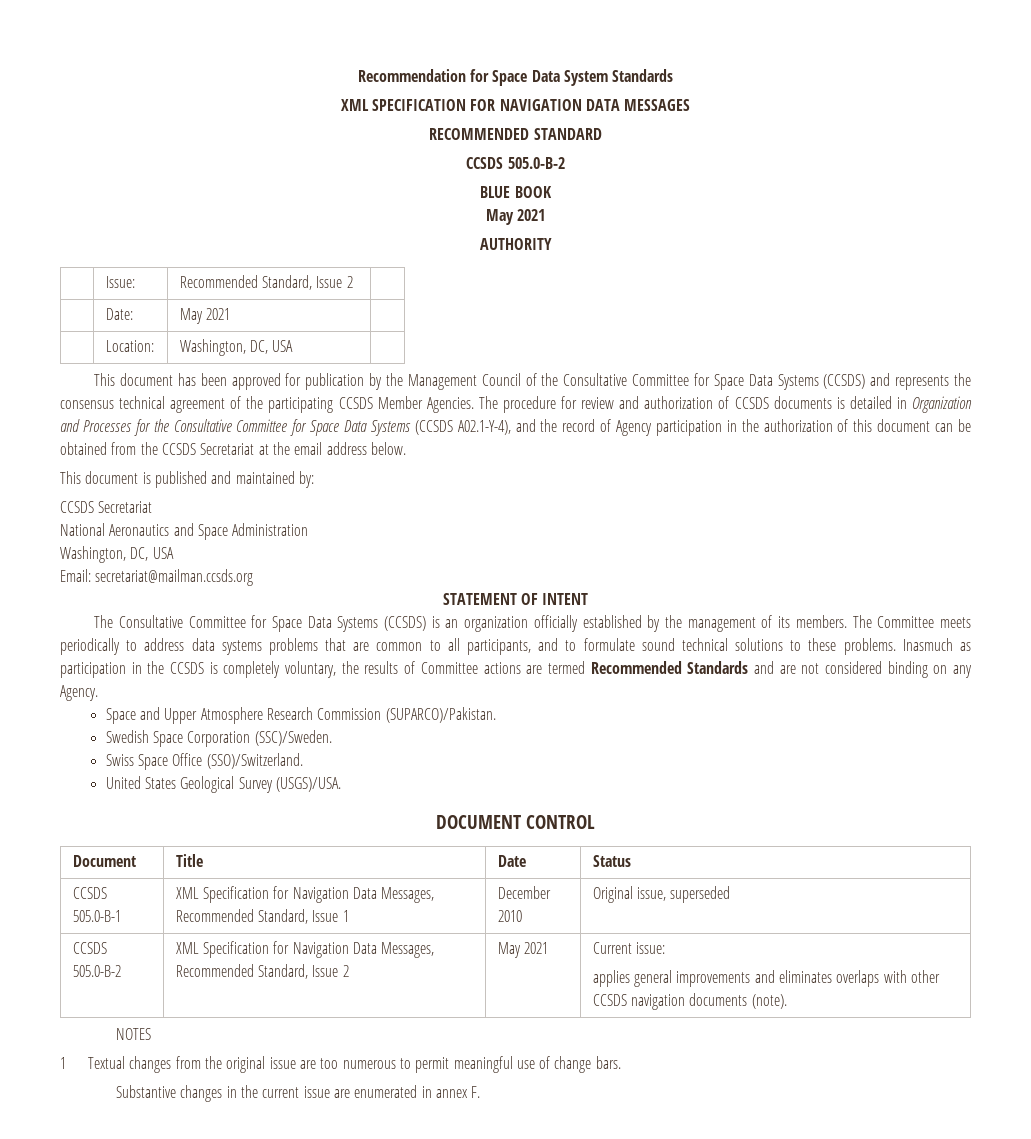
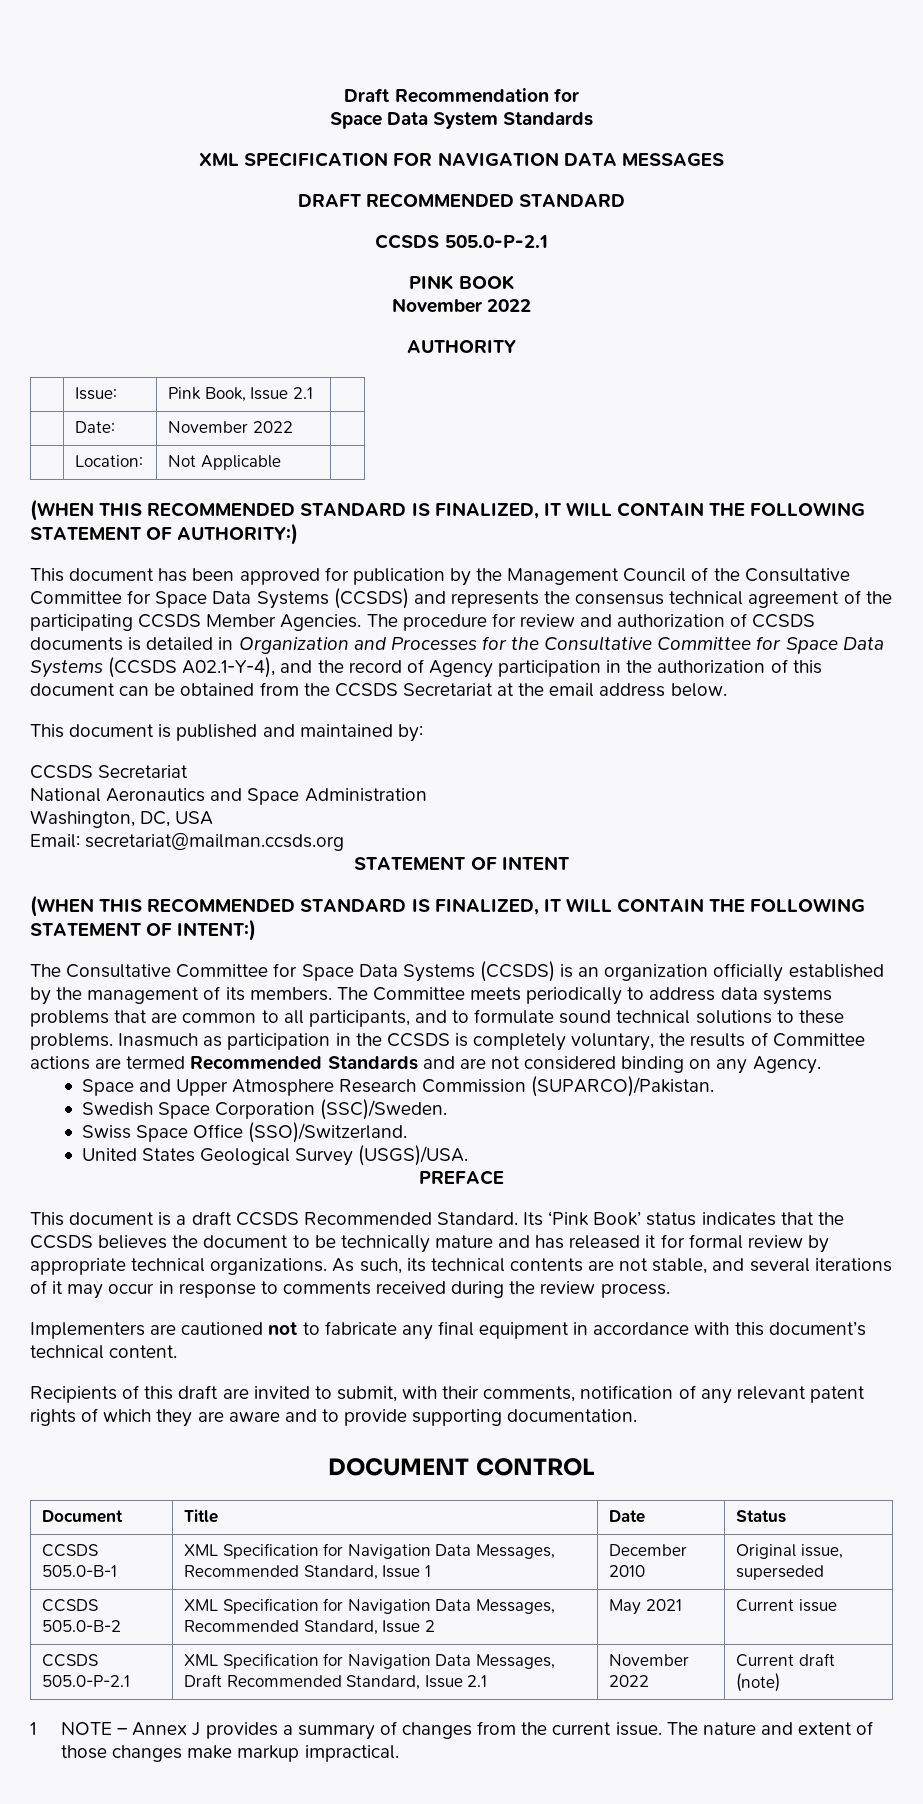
(357, 75) none -> [344,88,390,102] Draft
(490, 75) none -> (579, 95) //
(691, 105) none -> [297,194,361,207] DRAFT
[507,157,565,169] [480,186,511,198] 505.0-B-2 // BLUE -> [444,235,548,248] [409,275,454,290] 505.0-P-2.1 // PINK
[485,209,546,225] May 2021 -> [391,298,532,313] November 2022
[179,275,353,290] Recommended Standard, Issue 2 -> [168,387,313,402] Pink Book, Issue 2.1
[179,308,230,324] May 2021 -> [168,421,293,433] November 2022
[179,339,294,356] Washington, DC, USA | -> [168,455,281,470] [30,499,866,521] [30,523,299,545] Not Applicable | // (WHEN THIS RECOMMENDED STANDARD IS FINALIZED, IT WILL CONTAIN THE FOLLOWING STATEMENT OF AUTHORITY:)
(589, 599) none -> [30,895,866,917] [30,919,257,941] // (WHEN THIS RECOMMENDED STANDARD IS FINALIZED, IT WILL CONTAIN THE FOLLOWING STATEMENT OF INTENT:)
(341, 784) none -> [419,1170,504,1185] [30,1211,844,1226] [30,1234,829,1253] [30,1258,892,1275] [30,1280,670,1299] [30,1321,866,1340] [30,1345,178,1359] [30,1385,865,1404] [30,1408,638,1427] // PREFACE // This document is a draft CCSDS Recommended Standard. Its ‘Pink Book’ status indicates that the CCSDS believes the document to be technically mature and has released it for formal review by appropriate technical organizations. As such, its technical contents are not stable, and several iterations of it may occur in response to comments received during the review process. // Implementers are cautioned not to fabricate any final equipment in accordance with this document’s technical content. // Recipients of this draft are invited to submit, with their comments, notification of any relevant patent rights of which they are aware and to provide supporting documentation.
[635,942,665,954] [592,970,940,987] [592,993,787,1010] [115,1028,151,1040] [60,1056,621,1073] [115,1085,481,1102] issue: // applies general improvements and eliminates overlaps with other CCSDS navigation documents (note). // NOTES // 1 Textual changes from the original issue are too numerous to permit meaningful use of change bars. // Substantive changes in the current issue are enumerated in annex F. -> [798,1599,837,1612] [42,1654,99,1667] [42,1675,131,1687] [184,1653,556,1669] [184,1674,488,1690] [609,1654,690,1666] [609,1675,650,1687] [736,1653,835,1667] [736,1673,781,1692] [30,1721,874,1740] [60,1745,399,1762] issue // CCSDS 505.0-P-2.1 | XML Specification for Navigation Data Messages, Draft Recommended Standard, Issue 2.1 | November 2022 | Current draft (note) // 1 NOTE – Annex J provides a summary of changes from the current issue. The nature and extent of those changes make markup impractical.

